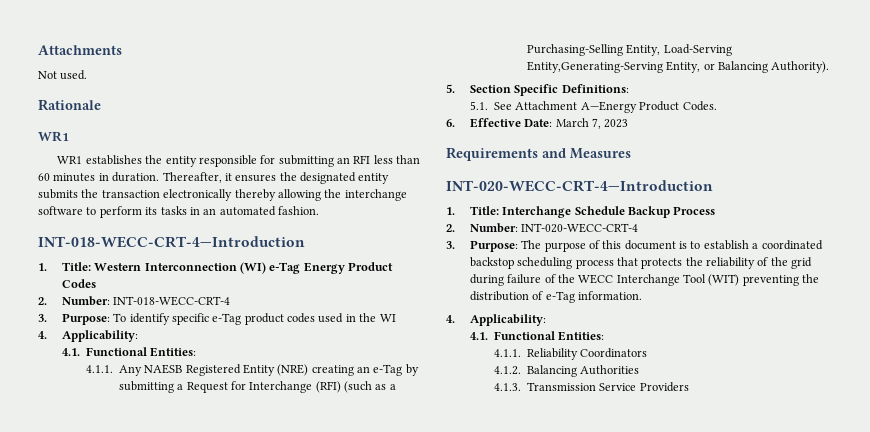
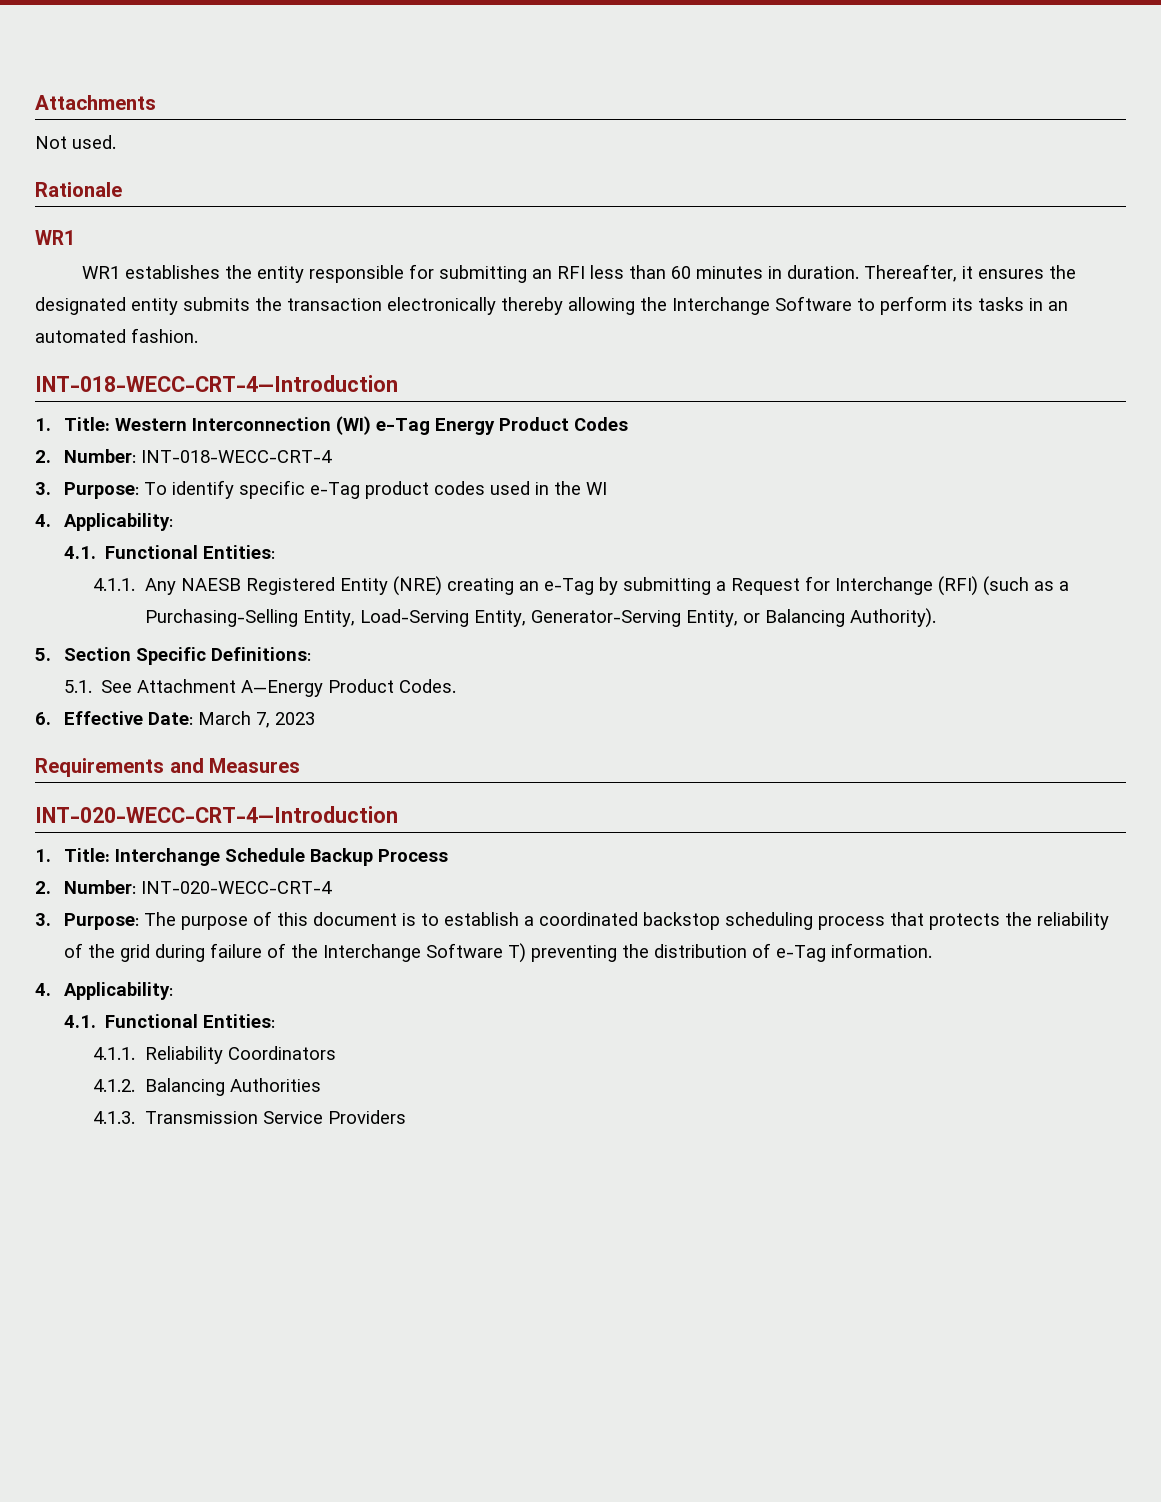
[344,189,407,201] [38,206,83,215] interchange software -> [672,296,852,315] Interchange Software
[526,61,663,73] Entity,Generating-Serving -> [473,610,681,627] Entity, Generator-Serving
[578,274,740,286] WECC Interchange Tool (WIT) -> [323,943,527,963] Interchange Software T)

